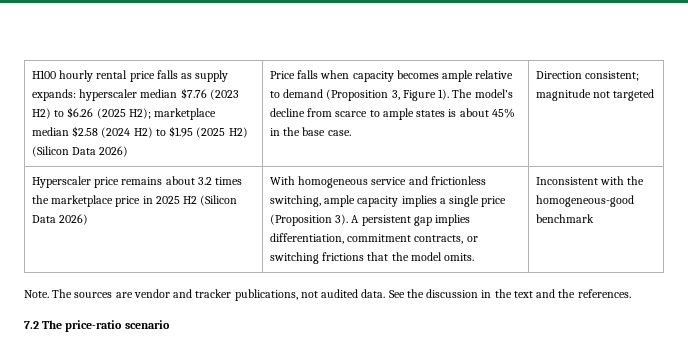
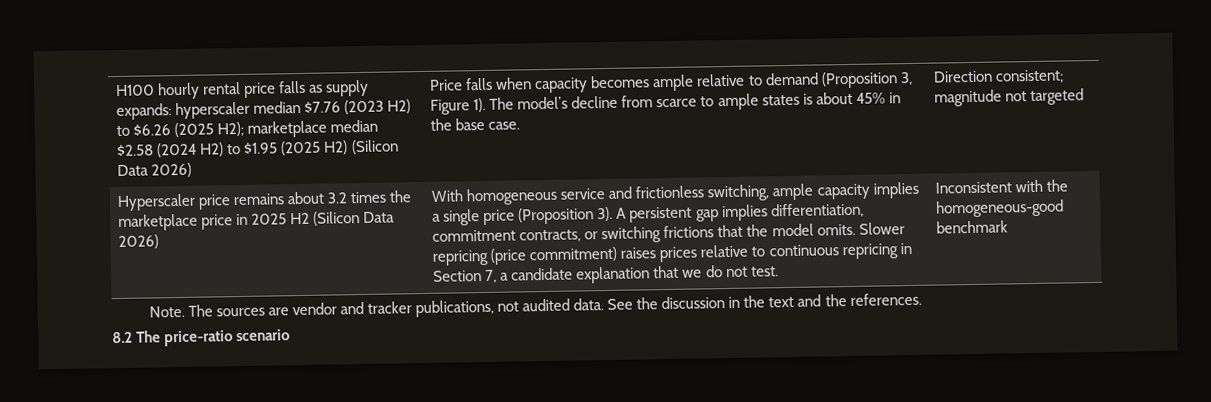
(475, 257) none -> [858,222,905,235] [432,242,912,266] [433,265,779,284] Slower repricing (price commitment) raises prices relative to continuous repricing in Section 7, a candidate explanation that we do not test.
[24,321,39,329] 7.2 -> [112,331,133,344] 8.2

